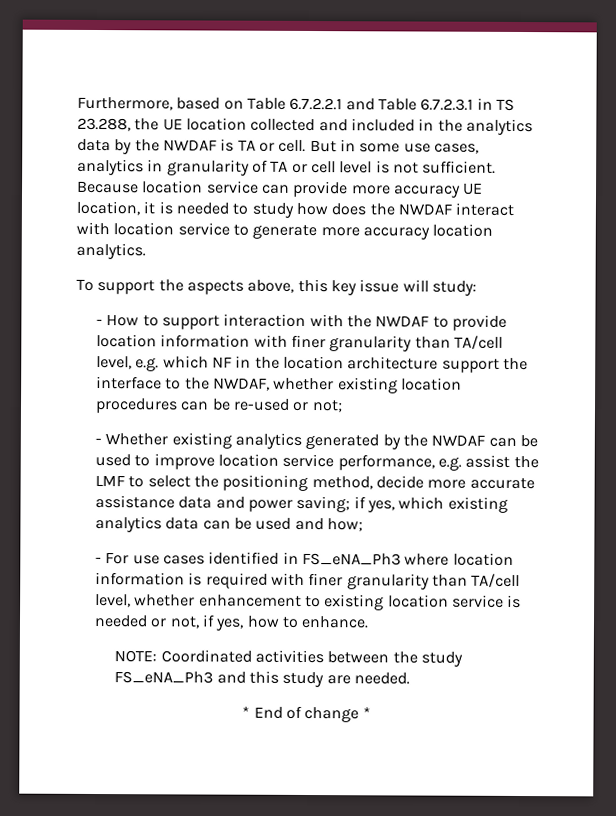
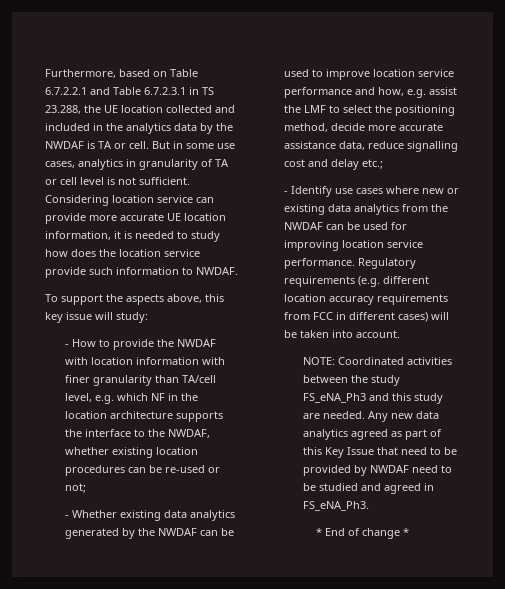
[77,180,139,194] Because -> [45,195,109,206] Considering
[392,182,484,198] [76,200,140,216] accuracy UE location, -> [120,213,226,221] [45,231,111,240] accurate UE location information,
[397,202,515,216] [76,221,494,240] [76,242,146,260] NWDAF interact with location service to generate more accuracy location analytics. -> [119,249,200,257] [45,267,238,278] location service provide such information to NWDAF.
[162,313,508,331] support interaction with the NWDAF to provide -> [112,339,216,350] [64,357,88,365] provide the NWDAF with
[441,358,500,373] support -> [175,411,223,422] supports
(232, 440) none -> [163,510,187,518] data
[337,454,435,471] performance, -> [283,87,404,98] performance and how,
[178,495,508,513] [95,515,364,533] [95,551,514,566] [95,571,521,590] [95,593,522,611] [94,614,370,631] data and power saving; if yes, which existing analytics data can be used and how; // - For use cases identified in FS_eNA_Ph3 where location information is required with finer granularity than TA/cell level, whether enhancement to existing location service is needed or not, if yes, how to enhance. -> [338,141,458,152] [283,159,383,170] [283,186,459,197] [283,204,448,215] [283,222,407,230] [283,240,423,251] [283,258,416,269] [283,276,429,287] [283,294,448,305] [283,312,449,322] [283,330,400,338] data, reduce signalling cost and delay etc.; // - Identify use cases where new or existing data analytics from the NWDAF can be used for improving location service performance. Regulatory requirements (e.g. different location accuracy requirements from FCC in different cases) will be taken into account.
(410, 678) none -> [368,411,440,422] [303,429,443,440] [303,447,458,458] [303,465,453,476] [303,483,435,494] [303,501,370,511] Any new data analytics agreed as part of this Key Issue that need to be provided by NWDAF need to be studied and agreed in FS_eNA_Ph3.

